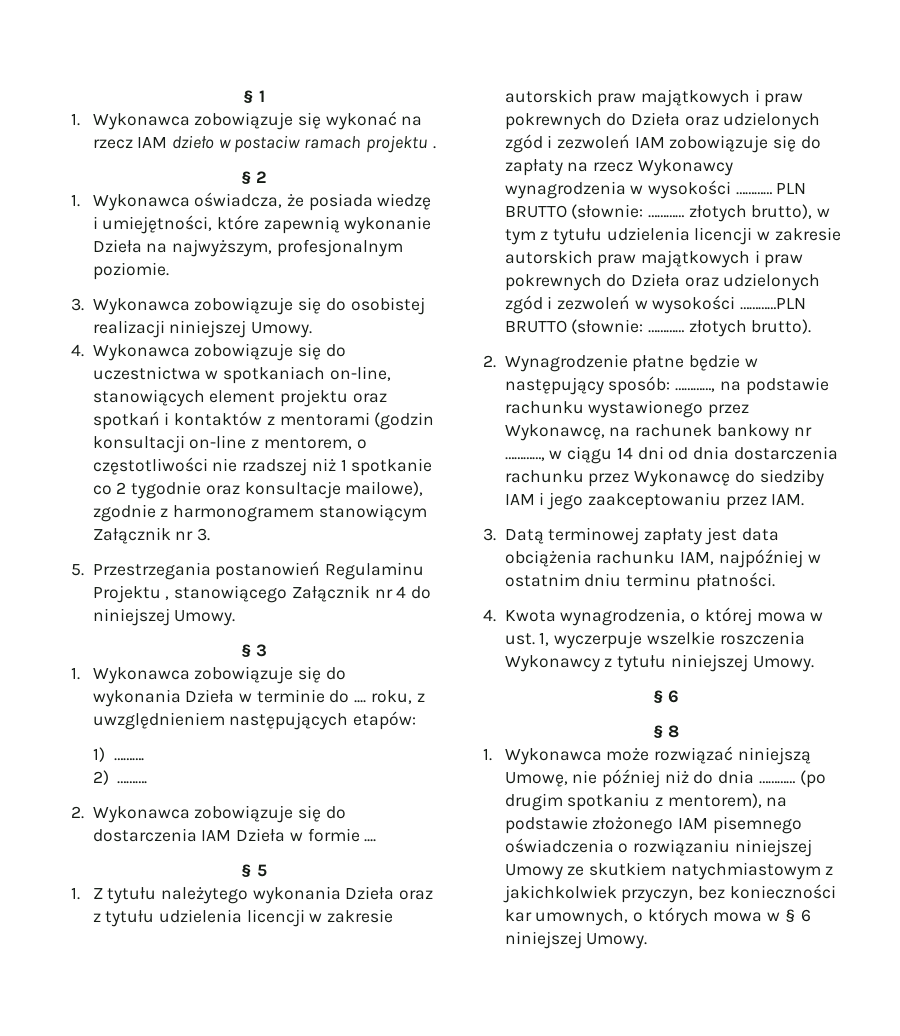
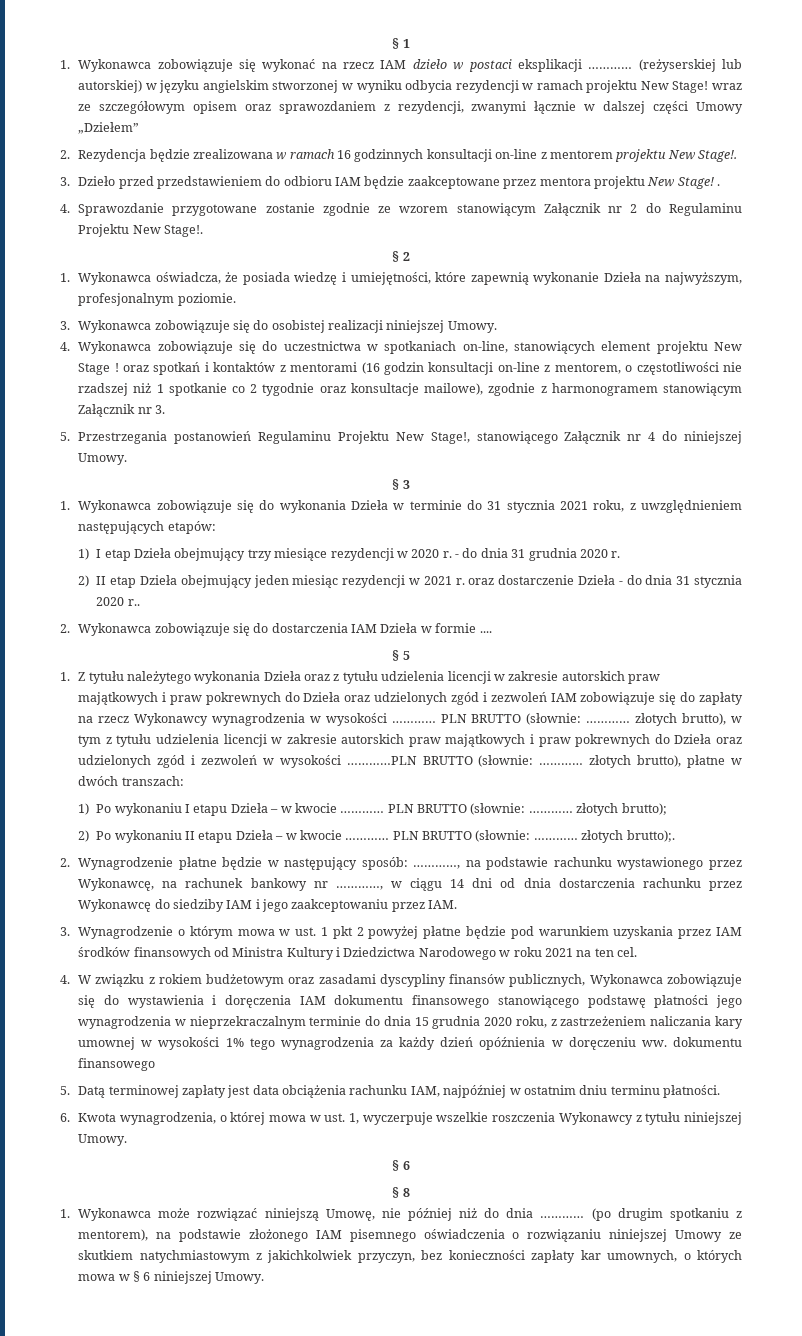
[234,135,436,153] postaciw ramach projektu . -> [468,59,743,72] [78,80,742,93] [78,101,743,114] [78,122,140,134] [60,149,738,162] [60,176,721,189] [60,203,742,216] [78,224,203,237] postaci eksplikacji ………… (reżyserskiej lub autorskiej) w języku angielskim stworzonej w wyniku odbycia rezydencji w ramach projektu New Stage! wraz ze szczegółowym opisem oraz sprawozdaniem z rezydencji, zwanymi łącznie w dalszej części Umowy „Dziełem” // 2. Rezydencja będzie zrealizowana w ramach 16 godzinnych konsultacji on-line z mentorem projektu New Stage!. // 3. Dzieło przed przedstawieniem do odbioru IAM będzie zaakceptowane przez mentora projektu New Stage! . // 4. Sprawozdanie przygotowane zostanie zgodnie ze wzorem stanowiącym Załącznik nr 2 do Regulaminu Projektu New Stage!.
(349, 398) none -> [713,342,742,351] [78,363,119,375] New Stage !
[374,412,435,430] (godzin -> [361,362,425,375] (16 godzin
[165,596,170,600] , -> [395,432,470,444] New Stage!,
[354,700,367,703] .... -> [487,500,588,513] 31 stycznia 2021
[114,758,145,761] [92,770,148,785] ………. // 2) ………. -> [96,548,621,561] [78,575,742,588] [96,597,140,606] I etap Dzieła obejmujący trzy miesiące rezydencji w 2020 r. - do dnia 31 grudnia 2020 r. // 2) II etap Dzieła obejmujący jeden miesiąc rezydencji w 2021 r. oraz dostarczenie Dzieła - do dnia 31 stycznia 2020 r..
[751,319,812,334] brutto). -> [637,755,742,768] [78,776,184,786] [78,803,667,816] [78,830,675,843] brutto), płatne w dwóch transzach: // 1) Po wykonaniu I etapu Dzieła – w kwocie ………… PLN BRUTTO (słownie: ………… złotych brutto); // 2) Po wykonaniu II etapu Dzieła – w kwocie ………… PLN BRUTTO (słownie: ………… złotych brutto);.
(496, 534) none -> [78,926,742,939] [78,947,638,960] [60,974,742,987] [78,995,742,1008] [78,1016,744,1029] [78,1037,742,1050] [78,1058,156,1071] [60,1086,70,1095] Wynagrodzenie o którym mowa w ust. 1 pkt 2 powyżej płatne będzie pod warunkiem uzyskania przez IAM środków finansowych od Ministra Kultury i Dziedzictwa Narodowego w roku 2021 na ten cel. // 4. W związku z rokiem budżetowym oraz zasadami dyscypliny finansów publicznych, Wykonawca zobowiązuje się do wystawienia i doręczenia IAM dokumentu finansowego stanowiącego podstawę płatności jego wynagrodzenia w nieprzekraczalnym terminie do dnia 15 grudnia 2020 roku, z zastrzeżeniem naliczania kary umownej w wysokości 1% tego wynagrodzenia za każdy dzień opóźnienia w doręczeniu ww. dokumentu finansowego // 5.
[483,609,496,622] 4. -> [60,1113,70,1122] 6.
(836, 891) none -> [531,1250,576,1263] zapłaty

